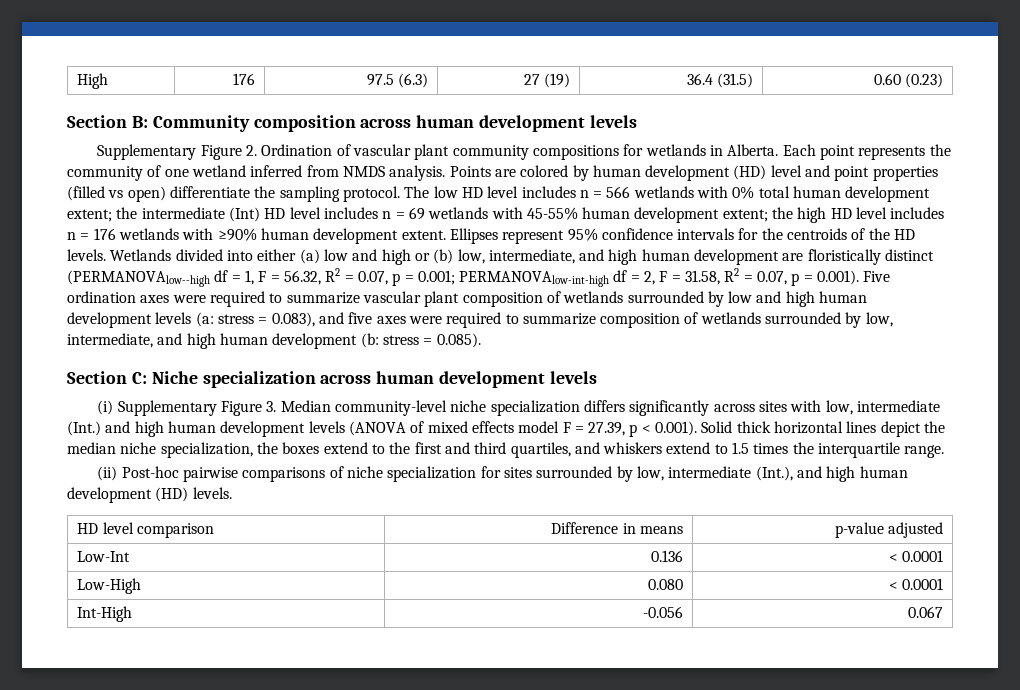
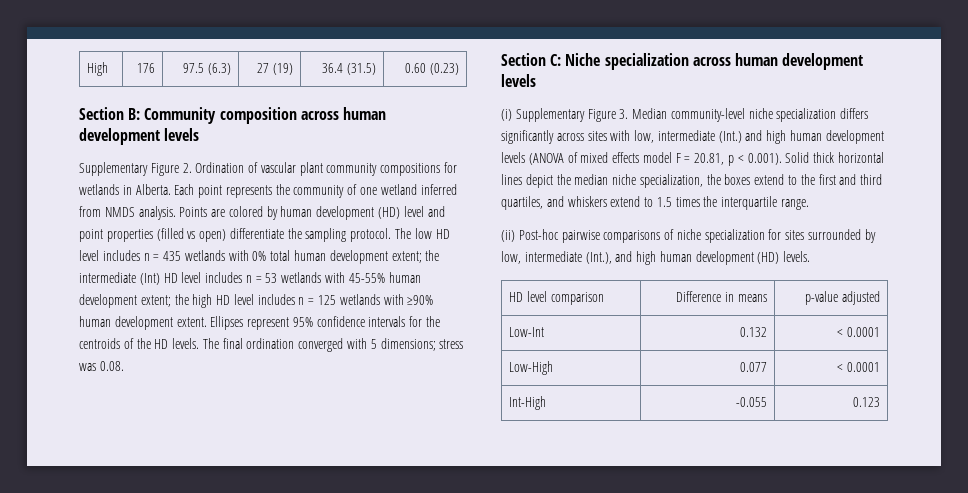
[606,186,631,198] 566 -> [163,251,182,261] 435
[408,207,425,220] 69 -> [265,273,278,283] 53
[93,228,116,240] 176 -> [318,295,337,305] 125
[110,249,935,265] [67,268,891,287] [67,291,868,307] [67,312,893,328] [67,333,481,349] Wetlands divided into either (a) low and high or (b) low, intermediate, and high human development are floristically distinct (PERMANOVAlow--high df = 1, F = 56.32, R2 = 0.07, p = 0.001; PERMANOVAlow-int-high df = 2, F = 31.58, R2 = 0.07, p = 0.001). Five ordination axes were required to summarize vascular plant composition of wetlands surrounded by low and high human development levels (a: stress = 0.083), and five axes were required to summarize composition of wetlands surrounded by low, intermediate, and high human development (b: stress = 0.085). -> [202,338,464,352] [79,361,124,371] The final ordination converged with 5 dimensions; stress was 0.08.
[588,422,626,436] 27.39, -> [694,153,725,165] 20.81,
[650,550,683,562] 0.136 -> [740,327,768,337] 0.132
[647,579,683,590] 0.080 -> [740,362,768,372] 0.077
[642,606,683,618] [907,606,943,618] -0.056 | 0.067 -> [736,397,768,407] [853,397,881,407] -0.055 | 0.123

